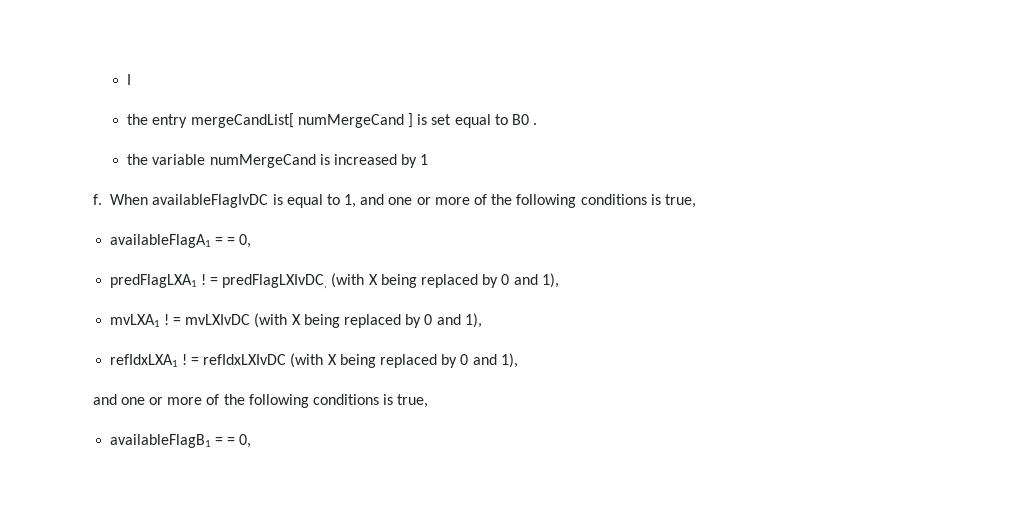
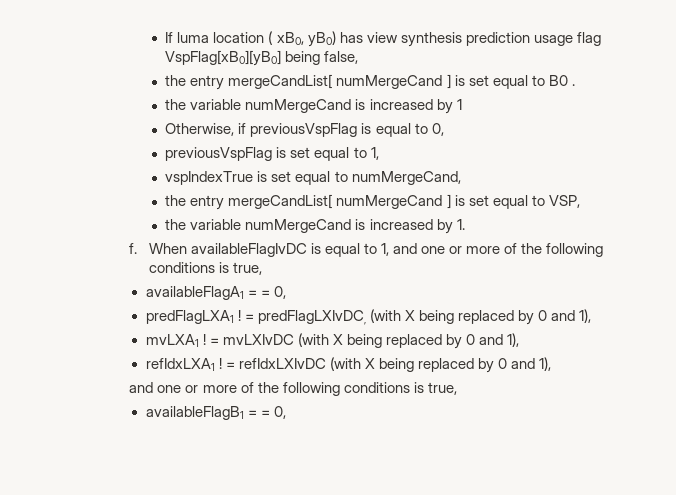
[127,74,132,85] I -> [165,31,601,47] [165,50,359,66] If luma location ( xB0, yB0) has view synthesis prediction usage flag VspFlag[xB0][yB0] being false,
(429, 159) none -> [165,123,444,137] [165,147,379,161] [165,171,461,185] [165,194,580,210] [165,219,465,234] // Otherwise, if previousVspFlag is equal to 0, // previousVspFlag is set equal to 1, // vspIndexTrue is set equal to numMergeCand, // the entry mergeCandList[ numMergeCand ] is set equal to VSP, // the variable numMergeCand is increased by 1.

